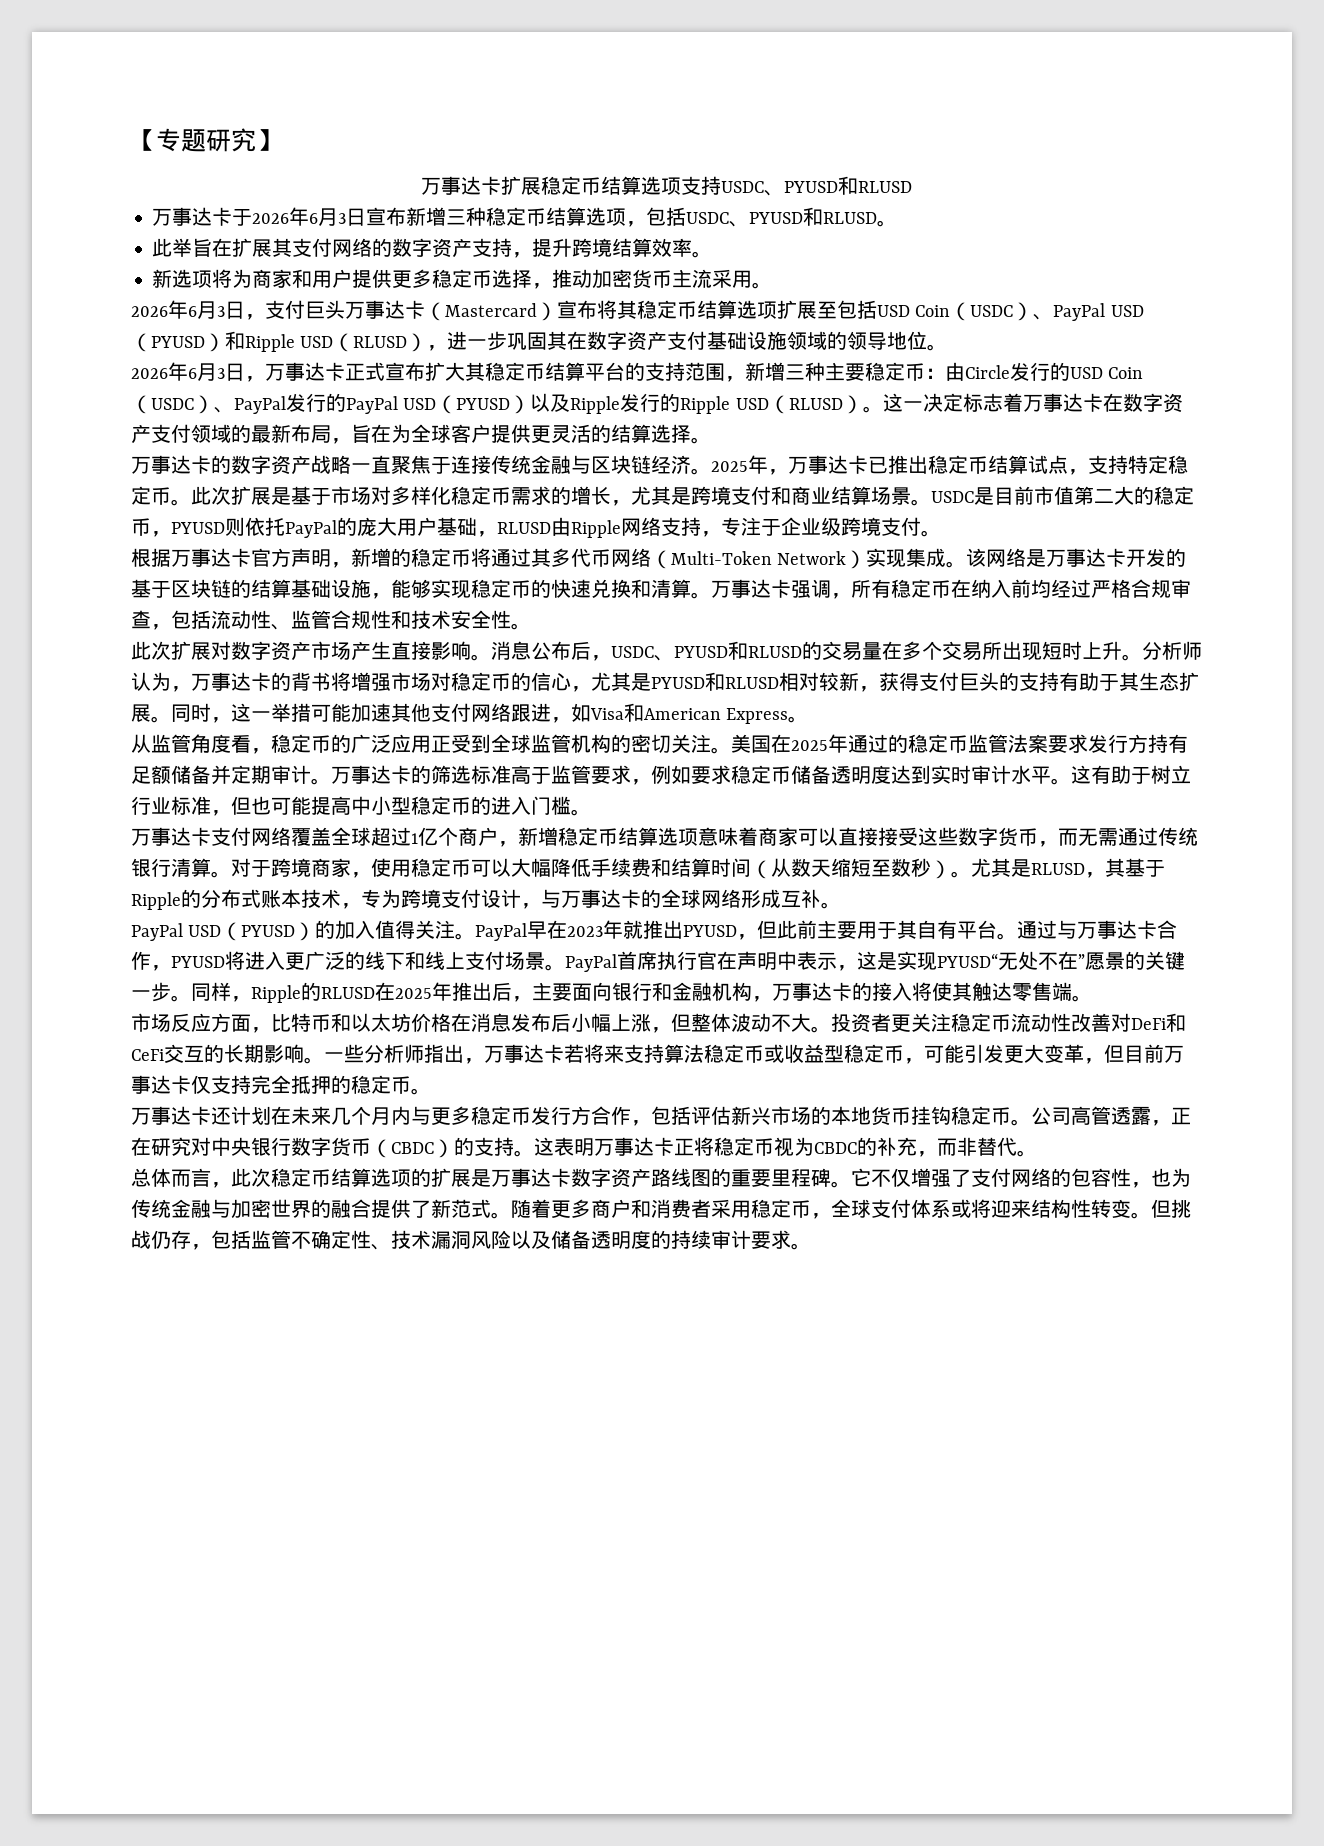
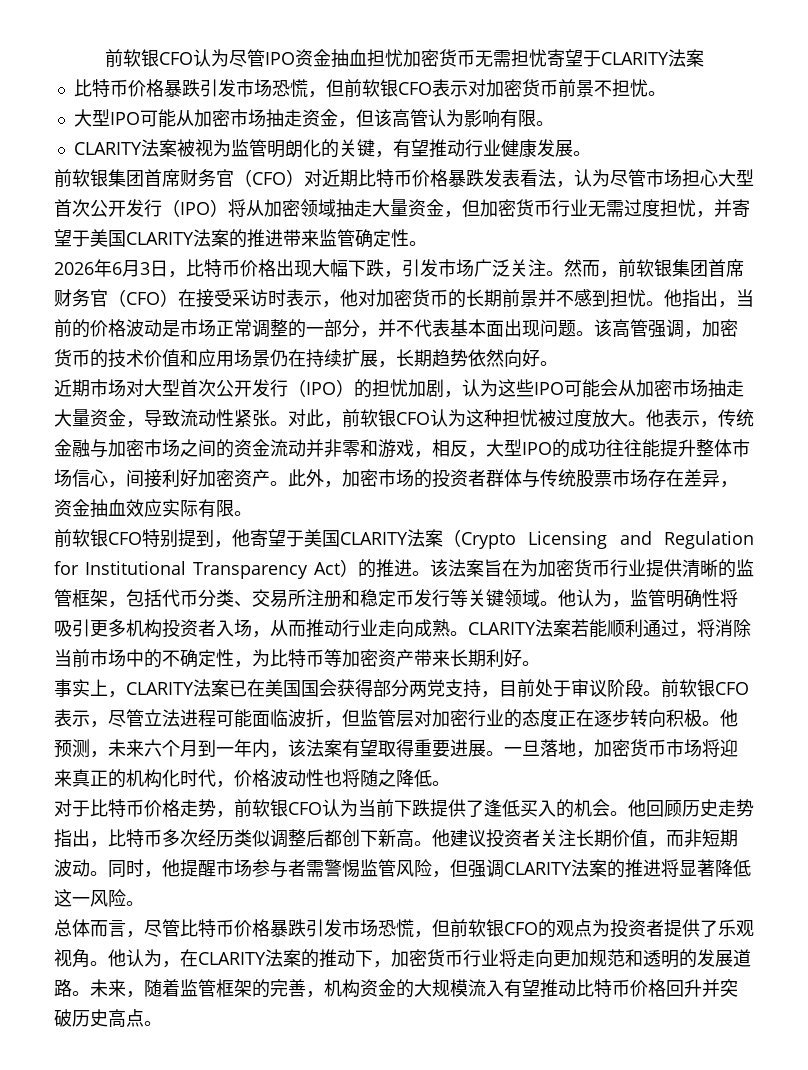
[131,128,281,152] [421,176,912,196] [152,207,898,227] [152,238,713,258] [152,269,773,289] [131,300,1144,321] [131,331,948,352] [131,362,1144,382] [131,393,1183,414] [131,424,711,444] [131,455,1188,475] [131,486,1194,506] [131,517,941,538] [131,548,1187,569] [131,579,1191,599] [131,610,531,630] [131,641,1202,661] [131,672,1199,692] [131,703,809,724] [131,734,1188,754] [131,765,1191,785] [131,796,591,816] [131,827,1198,847] [131,858,1165,879] [131,889,841,910] [131,920,1178,941] [131,951,1185,972] [131,982,1092,1003] [131,1013,1186,1033] [131,1044,1184,1064] [131,1075,431,1095] [131,1106,1191,1126] [131,1137,1037,1158] [131,1168,1191,1188] [131,1199,1191,1219] [131,1230,791,1250] 【专题研究】 // 万事达卡扩展稳定币结算选项支持USDC、PYUSD和RLUSD // 万事达卡于2026年6月3日宣布新增三种稳定币结算选项，包括USDC、PYUSD和RLUSD。 // 此举旨在扩展其支付网络的数字资产支持，提升跨境结算效率。 // 新选项将为商家和用户提供更多稳定币选择，推动加密货币主流采用。 // 2026年6月3日，支付巨头万事达卡（Mastercard）宣布将其稳定币结算选项扩展至包括USD Coin（USDC）、PayPal USD（PYUSD）和Ripple USD（RLUSD），进一步巩固其在数字资产支付基础设施领域的领导地位。 // 2026年6月3日，万事达卡正式宣布扩大其稳定币结算平台的支持范围，新增三种主要稳定币：由Circle发行的USD Coin（USDC）、PayPal发行的PayPal USD（PYUSD）以及Ripple发行的Ripple USD（RLUSD）。这一决定标志着万事达卡在数字资产支付领域的最新布局，旨在为全球客户提供更灵活的结算选择。 // 万事达卡的数字资产战略一直聚焦于连接传统金融与区块链经济。2025年，万事达卡已推出稳定币结算试点，支持特定稳定币。此次扩展是基于市场对多样化稳定币需求的增长，尤其是跨境支付和商业结算场景。USDC是目前市值第二大的稳定币，PYUSD则依托PayPal的庞大用户基础，RLUSD由Ripple网络支持，专注于企业级跨境支付。 // 根据万事达卡官方声明，新增的稳定币将通过其多代币网络（Multi-Token Network）实现集成。该网络是万事达卡开发的基于区块链的结算基础设施，能够实现稳定币的快速兑换和清算。万事达卡强调，所有稳定币在纳入前均经过严格合规审查，包括流动性、监管合规性和技术安全性。 // 此次扩展对数字资产市场产生直接影响。消息公布后，USDC、PYUSD和RLUSD的交易量在多个交易所出现短时上升。分析师认为，万事达卡的背书将增强市场对稳定币的信心，尤其是PYUSD和RLUSD相对较新，获得支付巨头的支持有助于其生态扩展。同时，这一举措可能加速其他支付网络跟进，如Visa和American Express。 // 从监管角度看，稳定币的广泛应用正受到全球监管机构的密切关注。美国在2025年通过的稳定币监管法案要求发行方持有足额储备并定期审计。万事达卡的筛选标准高于监管要求，例如要求稳定币储备透明度达到实时审计水平。这有助于树立行业标准，但也可能提高中小型稳定币的进入门槛。 // 万事达卡支付网络覆盖全球超过1亿个商户，新增稳定币结算选项意味着商家可以直接接受这些数字货币，而无需通过传统银行清算。对于跨境商家，使用稳定币可以大幅降低手续费和结算时间（从数天缩短至数秒）。尤其是RLUSD，其基于Ripple的分布式账本技术，专为跨境支付设计，与万事达卡的全球网络形成互补。 // PayPal USD（PYUSD）的加入值得关注。PayPal早在2023年就推出PYUSD，但此前主要用于其自有平台。通过与万事达卡合作，PYUSD将进入更广泛的线下和线上支付场景。PayPal首席执行官在声明中表示，这是实现PYUSD“无处不在”愿景的关键一步。同样，Ripple的RLUSD在2025年推出后，主要面向银行和金融机构，万事达卡的接入将使其触达零售端。 // 市场反应方面，比特币和以太坊价格在消息发布后小幅上涨，但整体波动不大。投资者更关注稳定币流动性改善对DeFi和CeFi交互的长期影响。一些分析师指出，万事达卡若将来支持算法稳定币或收益型稳定币，可能引发更大变革，但目前万事达卡仅支持完全抵押的稳定币。 // 万事达卡还计划在未来几个月内与更多稳定币发行方合作，包括评估新兴市场的本地货币挂钩稳定币。公司高管透露，正在研究对中央银行数字货币（CBDC）的支持。这表明万事达卡正将稳定币视为CBDC的补充，而非替代。 // 总体而言，此次稳定币结算选项的扩展是万事达卡数字资产路线图的重要里程碑。它不仅增强了支付网络的包容性，也为传统金融与加密世界的融合提供了新范式。随着更多商户和消费者采用稳定币，全球支付体系或将迎来结构性转变。但挑战仍存，包括监管不确定性、技术漏洞风险以及储备透明度的持续审计要求 -> [104,49,704,68] [73,79,666,98] [73,109,554,128] [73,139,591,158] [54,169,754,188] [54,199,750,218] [54,229,427,248] [54,259,744,278] [54,289,754,308] [54,319,738,338] [54,349,558,368] [54,379,744,398] [54,409,754,428] [54,439,750,458] [54,469,738,488] [54,499,252,518] [54,529,754,549] [54,559,754,579] [54,589,738,608] [54,619,751,638] [54,649,540,668] [54,679,749,698] [54,709,738,728] [54,739,738,758] [54,769,450,788] [54,799,754,818] [54,829,738,848] [54,859,751,878] [54,889,144,907] [54,919,754,938] [54,949,751,968] [54,979,738,998] [54,1009,144,1028] 前软银CFO认为尽管IPO资金抽血担忧加密货币无需担忧寄望于CLARITY法案 // 比特币价格暴跌引发市场恐慌，但前软银CFO表示对加密货币前景不担忧。 // 大型IPO可能从加密市场抽走资金，但该高管认为影响有限。 // CLARITY法案被视为监管明朗化的关键，有望推动行业健康发展。 // 前软银集团首席财务官（CFO）对近期比特币价格暴跌发表看法，认为尽管市场担心大型首次公开发行（IPO）将从加密领域抽走大量资金，但加密货币行业无需过度担忧，并寄望于美国CLARITY法案的推进带来监管确定性。 // 2026年6月3日，比特币价格出现大幅下跌，引发市场广泛关注。然而，前软银集团首席财务官（CFO）在接受采访时表示，他对加密货币的长期前景并不感到担忧。他指出，当前的价格波动是市场正常调整的一部分，并不代表基本面出现问题。该高管强调，加密货币的技术价值和应用场景仍在持续扩展，长期趋势依然向好。 // 近期市场对大型首次公开发行（IPO）的担忧加剧，认为这些IPO可能会从加密市场抽走大量资金，导致流动性紧张。对此，前软银CFO认为这种担忧被过度放大。他表示，传统金融与加密市场之间的资金流动并非零和游戏，相反，大型IPO的成功往往能提升整体市场信心，间接利好加密资产。此外，加密市场的投资者群体与传统股票市场存在差异，资金抽血效应实际有限。 // 前软银CFO特别提到，他寄望于美国CLARITY法案（Crypto Licensing and Regulation for Institutional Transparency Act）的推进。该法案旨在为加密货币行业提供清晰的监管框架，包括代币分类、交易所注册和稳定币发行等关键领域。他认为，监管明确性将吸引更多机构投资者入场，从而推动行业走向成熟。CLARITY法案若能顺利通过，将消除当前市场中的不确定性，为比特币等加密资产带来长期利好。 // 事实上，CLARITY法案已在美国国会获得部分两党支持，目前处于审议阶段。前软银CFO表示，尽管立法进程可能面临波折，但监管层对加密行业的态度正在逐步转向积极。他预测，未来六个月到一年内，该法案有望取得重要进展。一旦落地，加密货币市场将迎来真正的机构化时代，价格波动性也将随之降低。 // 对于比特币价格走势，前软银CFO认为当前下跌提供了逢低买入的机会。他回顾历史走势指出，比特币多次经历类似调整后都创下新高。他建议投资者关注长期价值，而非短期波动。同时，他提醒市场参与者需警惕监管风险，但强调CLARITY法案的推进将显著降低这一风险。 // 总体而言，尽管比特币价格暴跌引发市场恐慌，但前软银CFO的观点为投资者提供了乐观视角。他认为，在CLARITY法案的推动下，加密货币行业将走向更加规范和透明的发展道路。未来，随着监管框架的完善，机构资金的大规模流入有望推动比特币价格回升并突破历史高点

